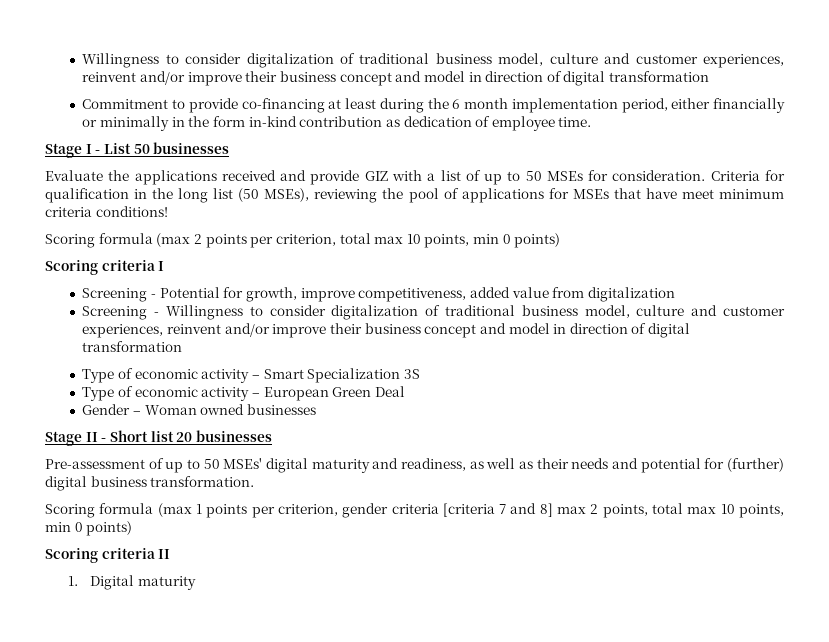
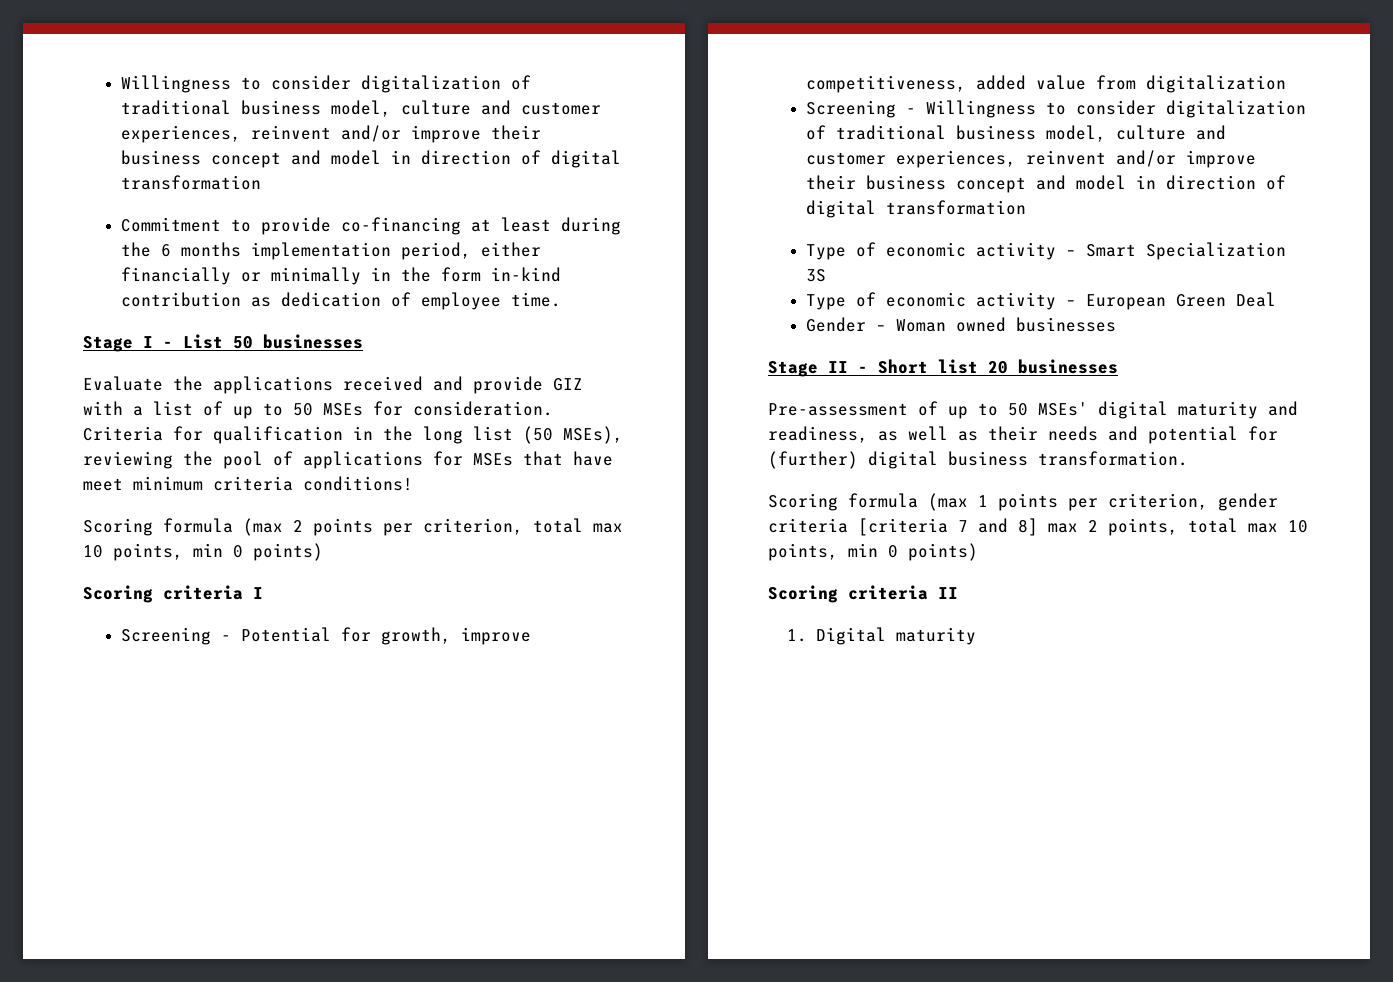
[464,98,509,109] month -> [180,242,241,257] months

